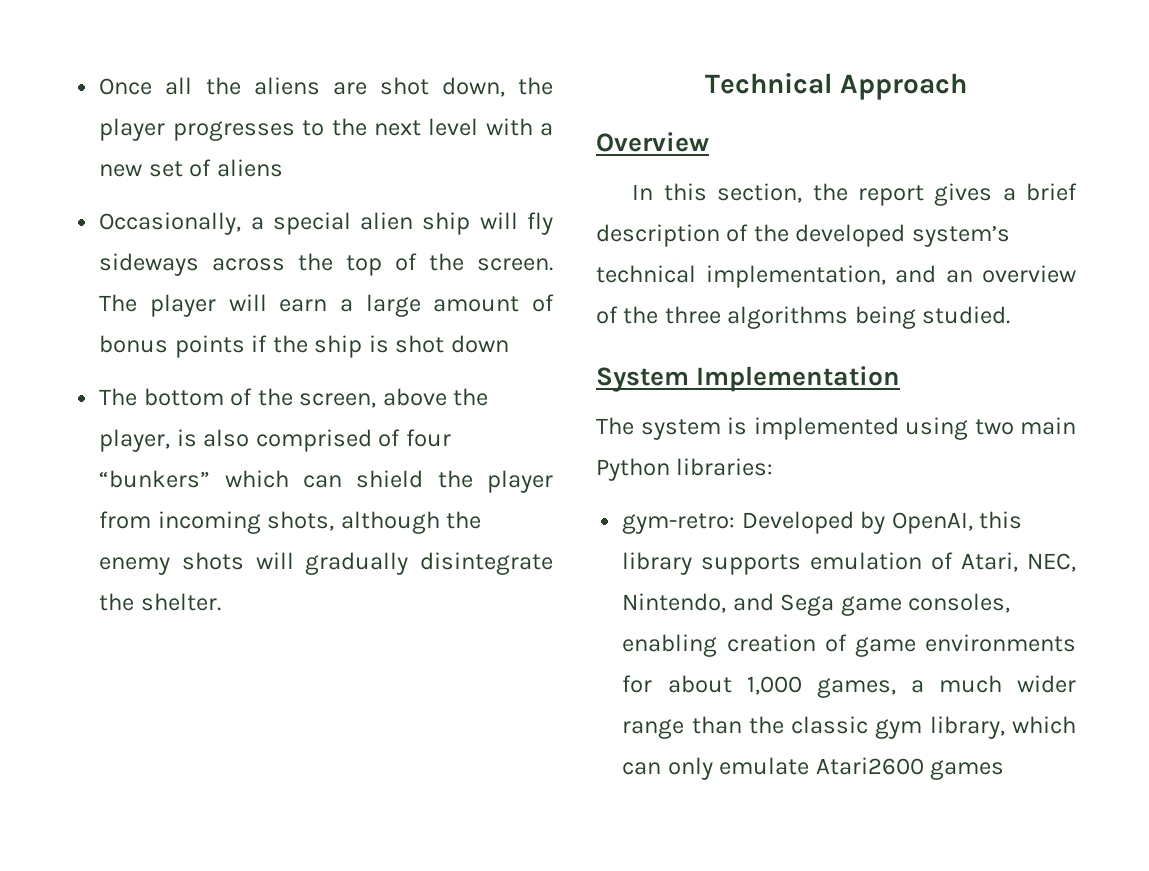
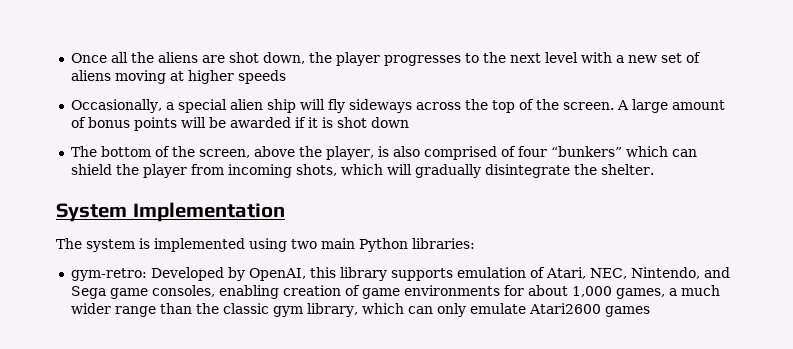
(283, 168) none -> [114,70,286,84] moving at higher speeds
[99,294,354,317] The player will earn a -> [616,100,629,110] A
[251,335,363,358] if the ship -> [180,117,318,128] will be awarded if it
[340,511,482,534] [99,552,245,575] although the enemy shots -> [340,164,383,175] which
[704,73,968,100] [596,132,709,152] [632,183,1077,206] [596,224,1010,247] [596,265,1076,288] [596,306,1011,329] // Technical Approach // Overview // In this section, the report gives a brief description of the developed system’s technical implementation, and an overview of the three algorithms being studied. -> (654, 169) none

